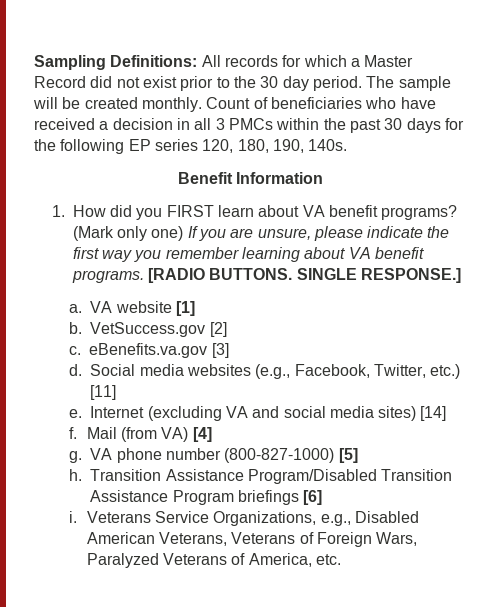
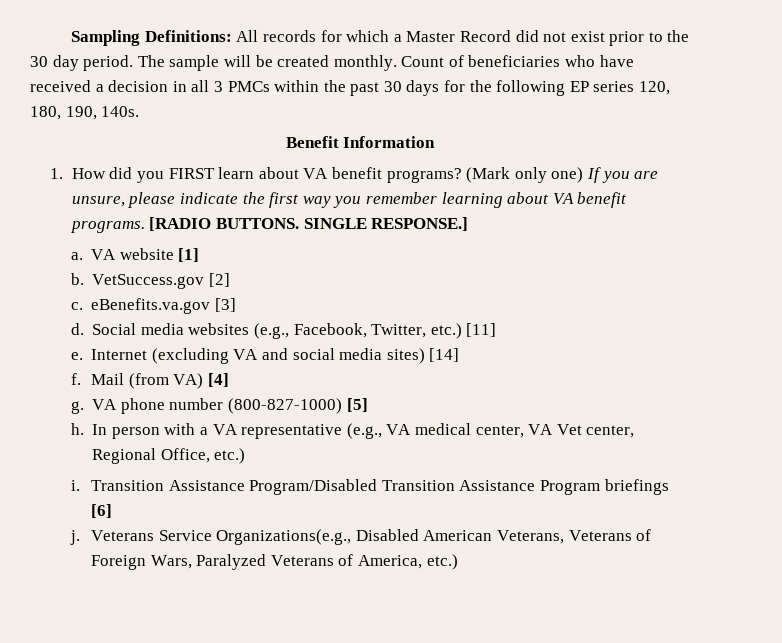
(83, 475) none -> [92,423,635,439] [92,448,246,464] [70,480,80,491] In person with a VA representative (e.g., VA medical center, VA Vet center, Regional Office, etc.) // i.
[69,511,78,523] i. -> [69,530,80,545] j.
[213,511,351,526] Organizations, e.g., -> [216,529,352,545] Organizations(e.g.,
[316,554,342,565] etc. -> [426,554,458,570] etc.)

